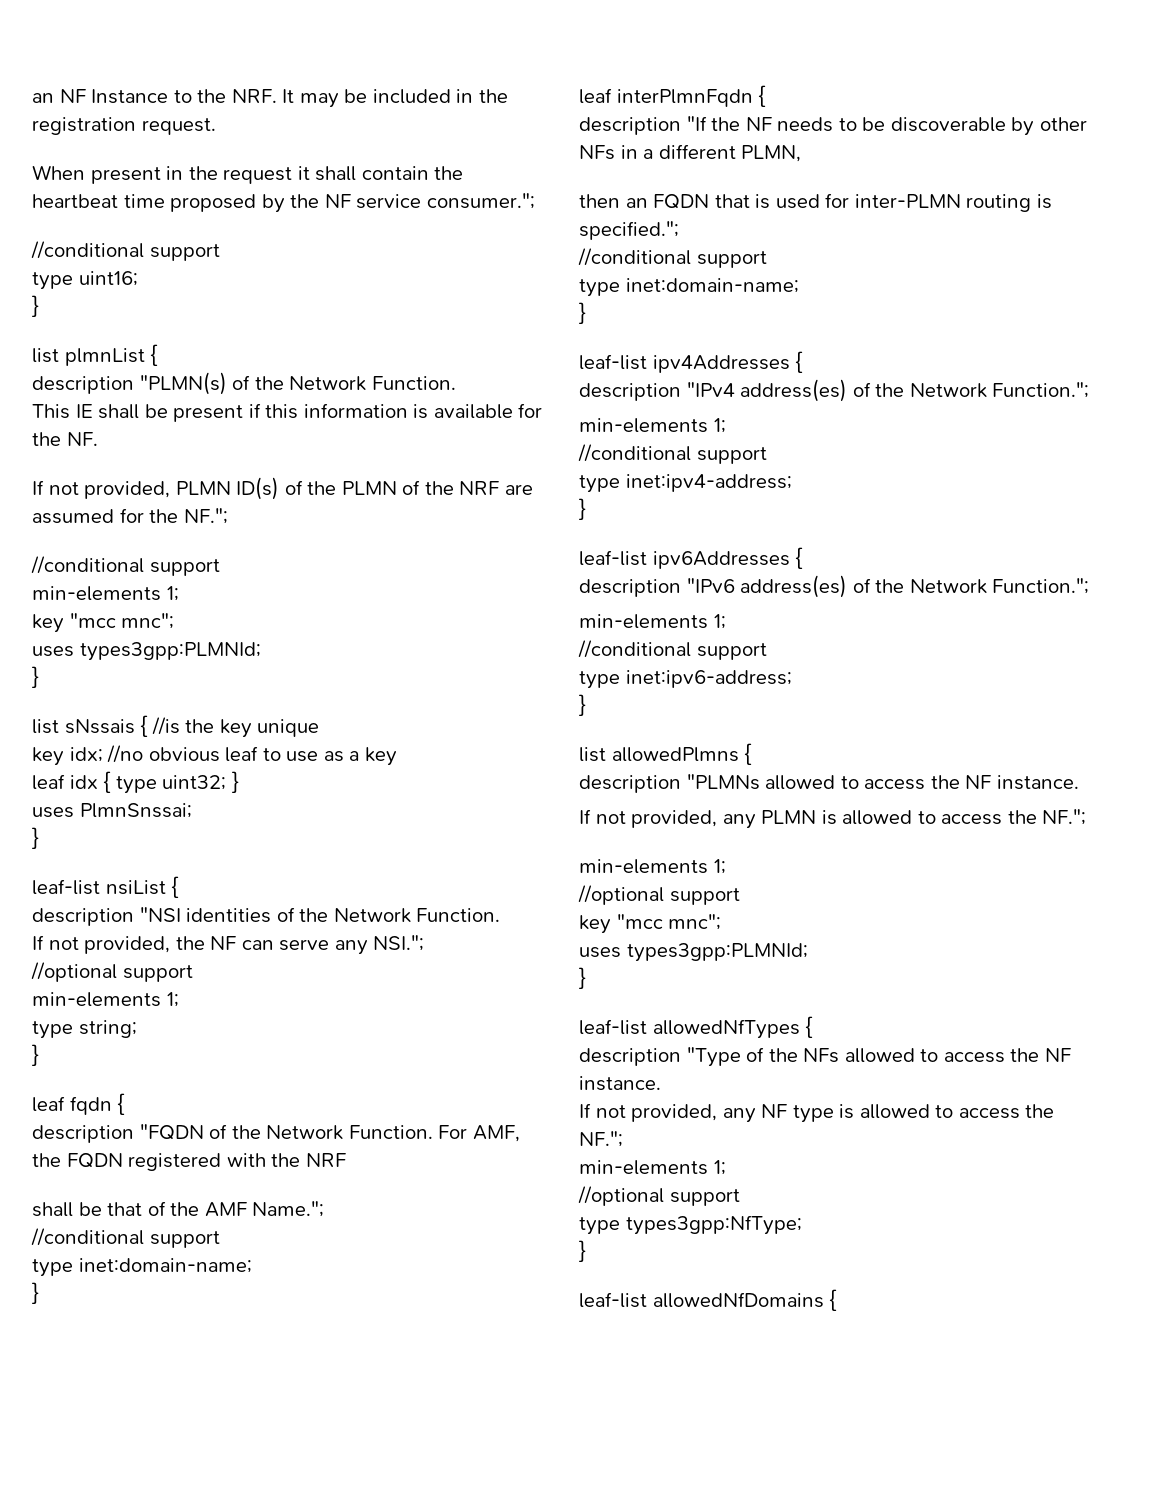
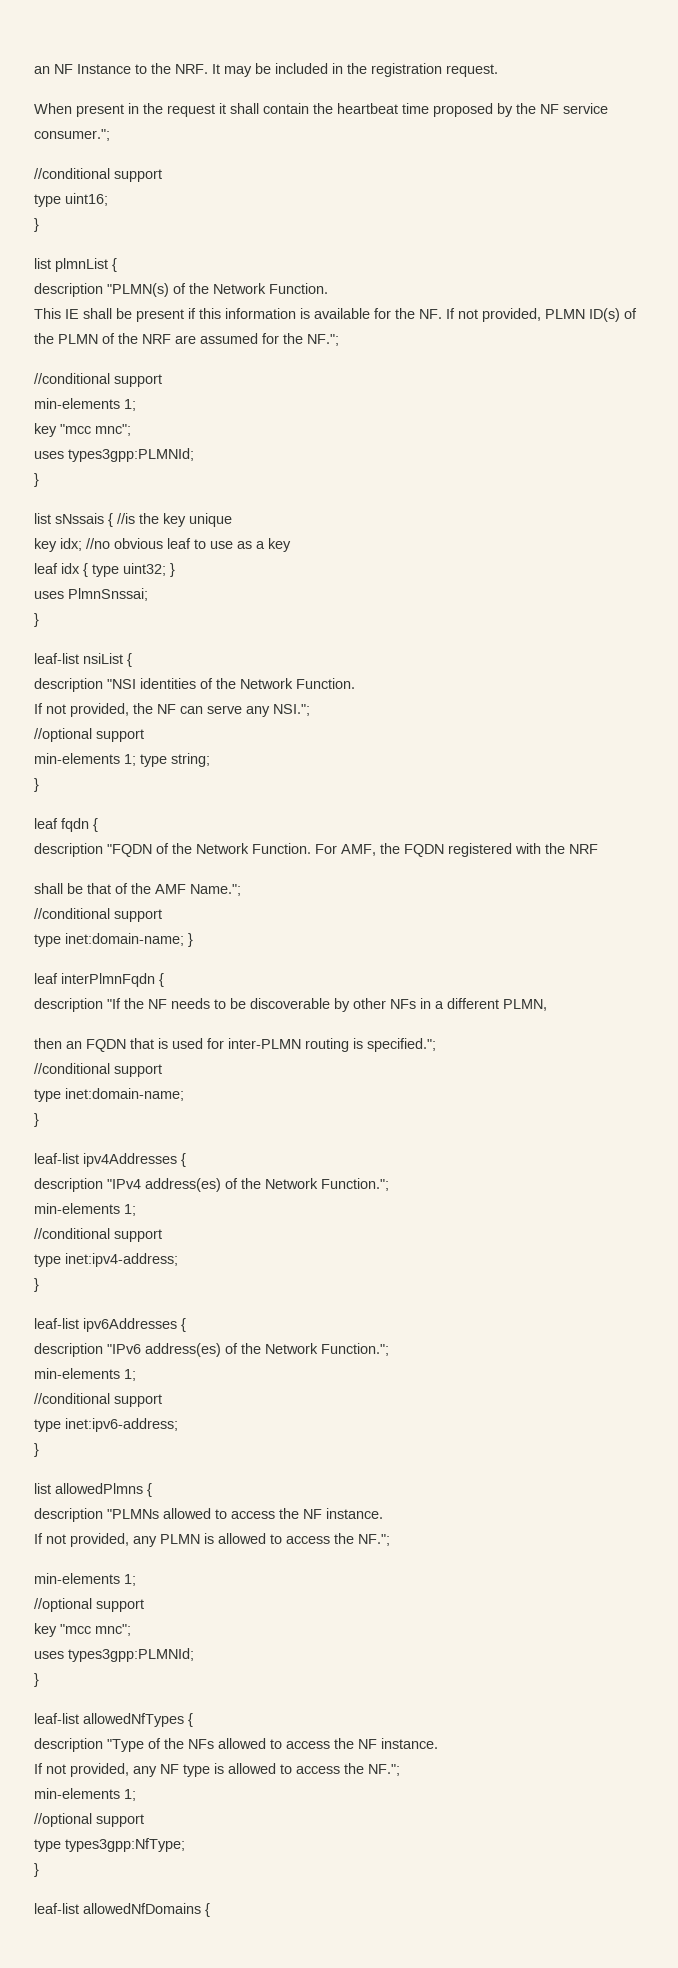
(98, 439) // -> (442, 314) none
(179, 999) // -> (136, 760) none
(252, 1265) // -> (184, 939) none

